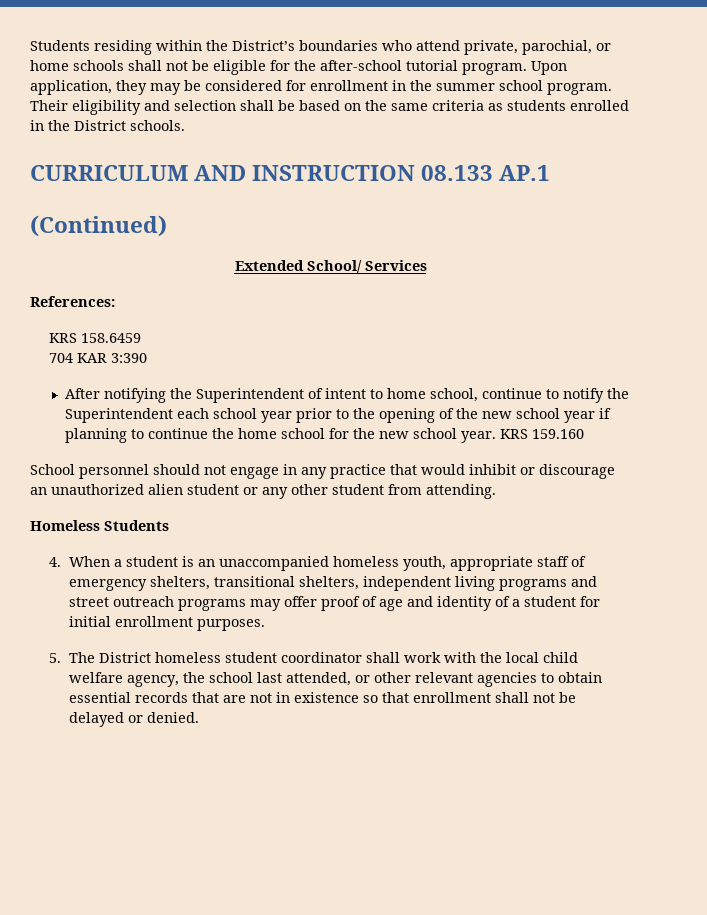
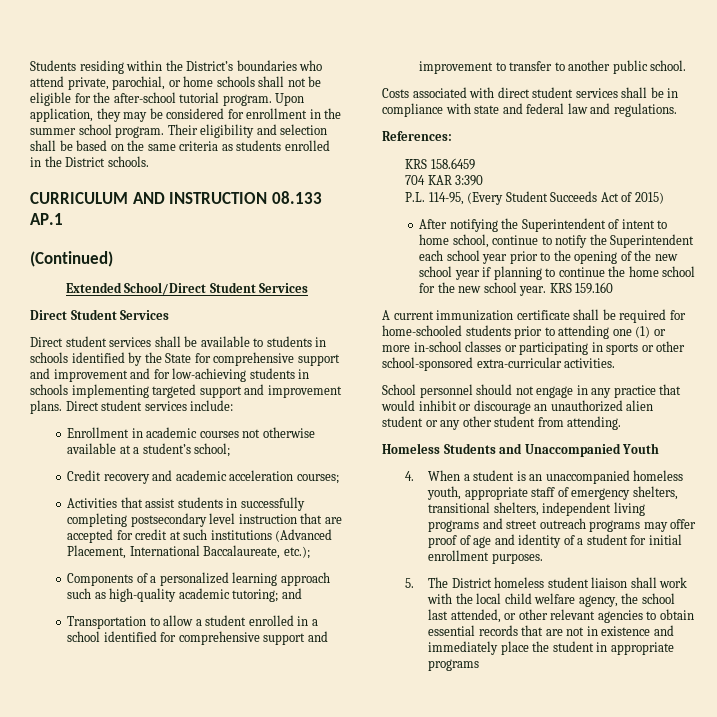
[306,260,427,273] School/ Services -> [124,282,309,295] [30,309,170,320] [30,336,327,347] [30,352,340,366] [30,368,310,382] [30,384,342,398] [30,400,234,414] [67,427,315,438] [67,443,231,457] [67,470,339,484] [67,497,305,511] [67,513,342,527] [67,529,333,543] [67,545,310,559] [67,572,330,586] [67,588,302,602] [67,615,318,629] [67,631,328,645] [419,60,687,74] [382,87,679,98] [382,103,677,117] School/Direct Student Services // Direct Student Services // Direct student services shall be available to students in schools identified by the State for comprehensive support and improvement and for low-achieving students in schools implementing targeted support and improvement plans. Direct student services include: // Enrollment in academic courses not otherwise available at a student’s school; // Credit recovery and academic acceleration courses; // Activities that assist students in successfully completing postsecondary level instruction that are accepted for credit at such institutions (Advanced Placement, International Baccalaureate, etc.); // Components of a personalized learning approach such as high-quality academic tutoring; and // Transportation to allow a student enrolled in a school identified for comprehensive support and improvement to transfer to another public school. // Costs associated with direct student services shall be in compliance with state and federal law and regulations.
(148, 358) none -> [405,191,664,205] // P.L. 114-95, (Every Student Succeeds Act of 2015)
(585, 434) none -> [382,309,686,323] [382,325,666,339] [382,341,686,355] [382,357,616,371] // A current immunization certificate shall be required for home-schooled students prior to attending one (1) or more in-school classes or participating in sports or other school-sponsored extra-curricular activities.
(169, 525) none -> [499,443,660,457] and Unaccompanied Youth
[280,652,362,663] coordinator -> [591,577,628,588] liaison
[362,692,576,703] [68,712,199,727] so that enrollment shall not be delayed or denied. -> [653,625,674,636] [428,641,674,655] [428,659,480,671] and immediately place the student in appropriate programs

